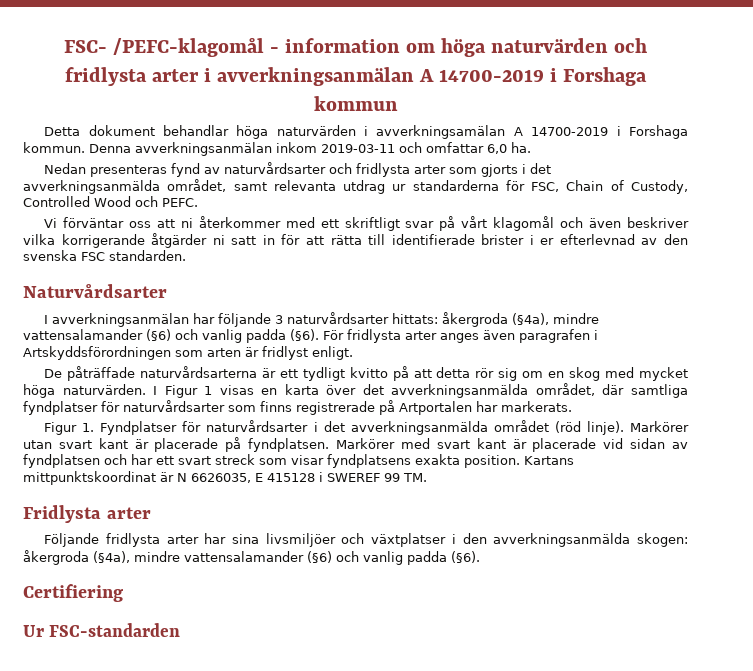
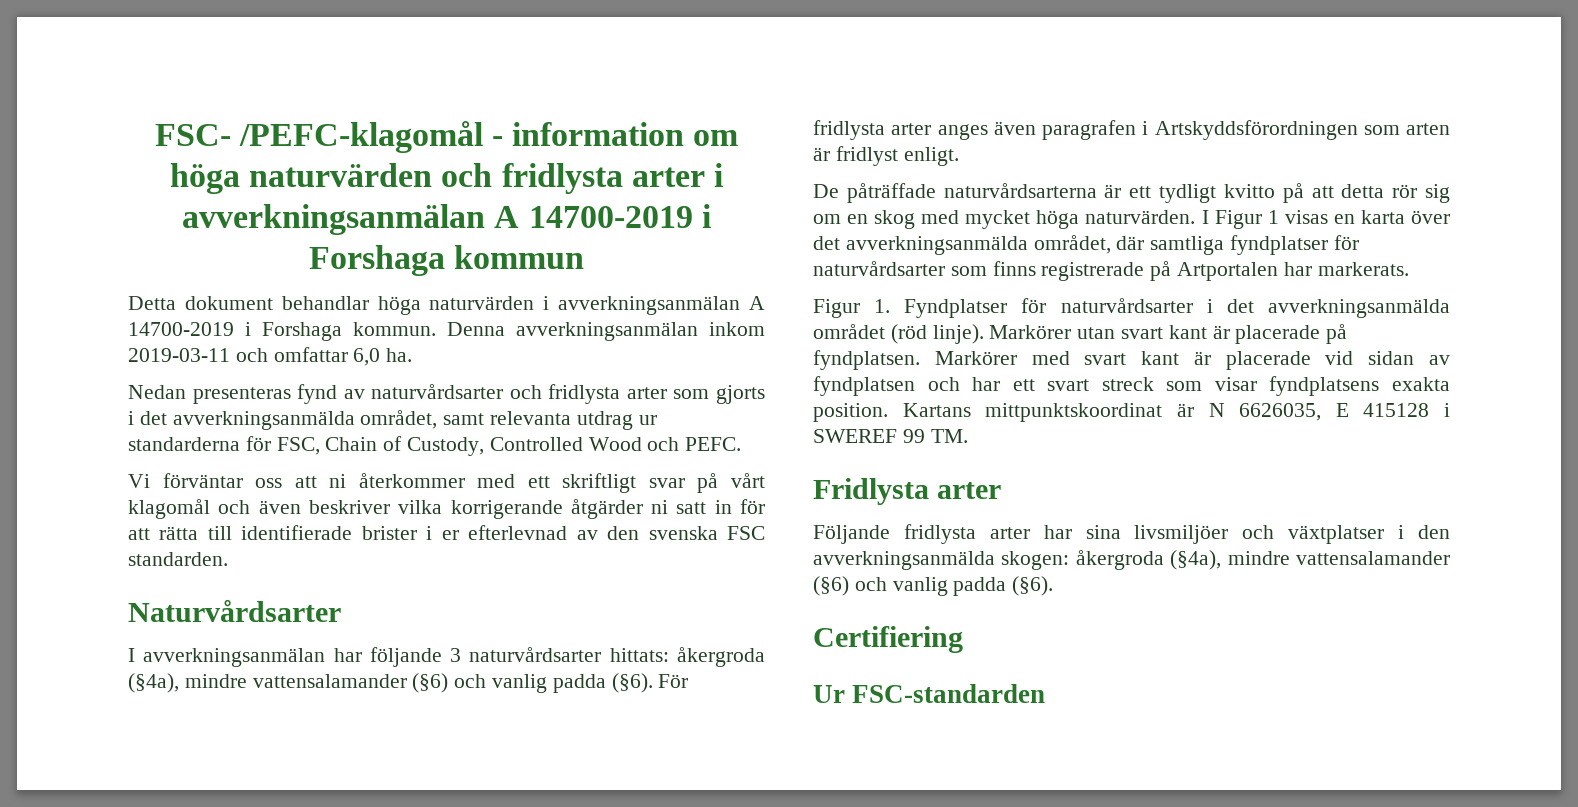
[376,125,506,139] avverkningsamälan -> [558,296,741,315] avverkningsanmälan

